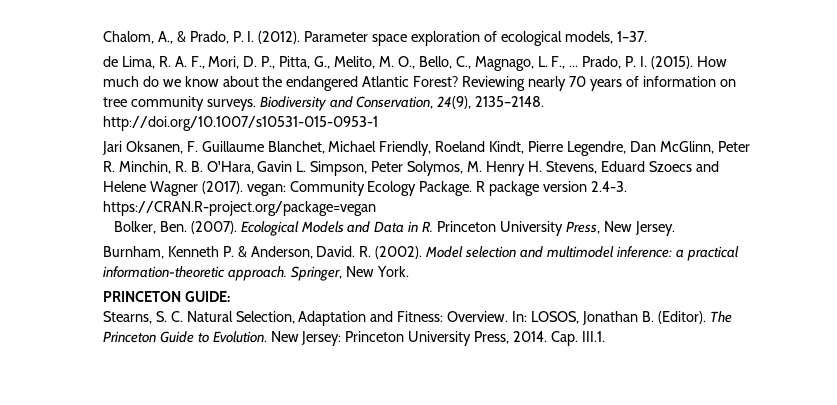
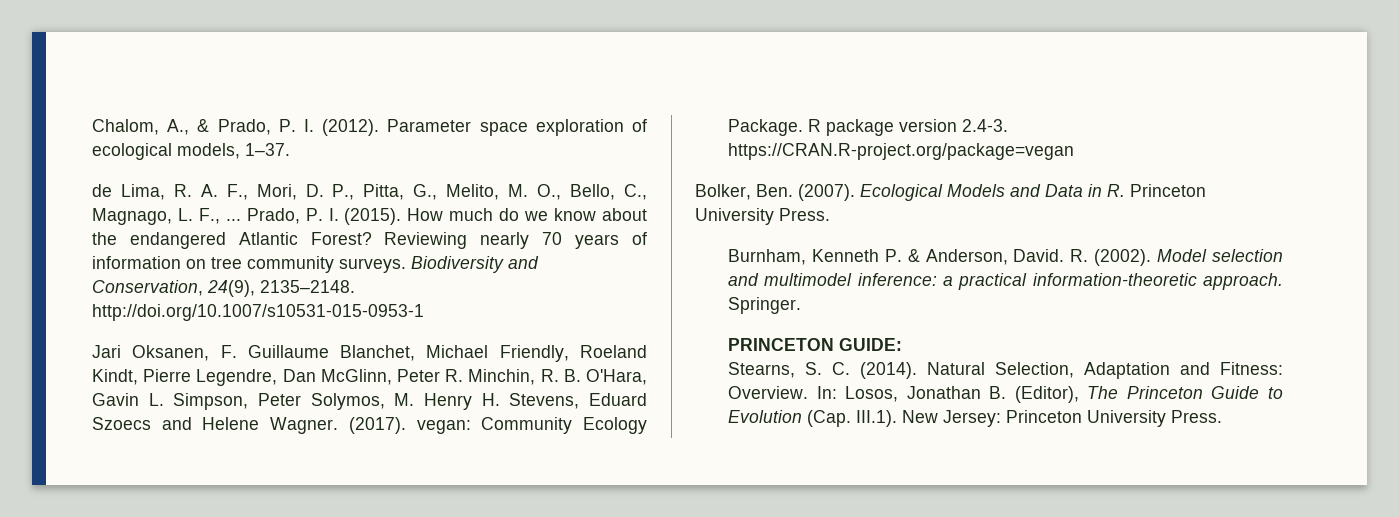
[149,181,198,196] Wagner -> [270,417,339,434] Wagner.
[565,221,675,236] Press, New Jersey. -> [779,208,830,221] Press.
[290,266,409,281] Springer, New York. -> [727,297,801,314] Springer.
(183, 316) none -> [859,362,917,379] (2014).
[531,311,580,324] LOSOS, -> [845,386,899,402] Losos,
[657,311,706,324] (Editor). -> [1014,386,1079,403] (Editor),
[212,331,267,343] Evolution. -> [727,410,897,427] Evolution (Cap. III.1).
[474,331,605,346] Press, 2014. Cap. III.1. -> [1170,410,1222,423] Press.

